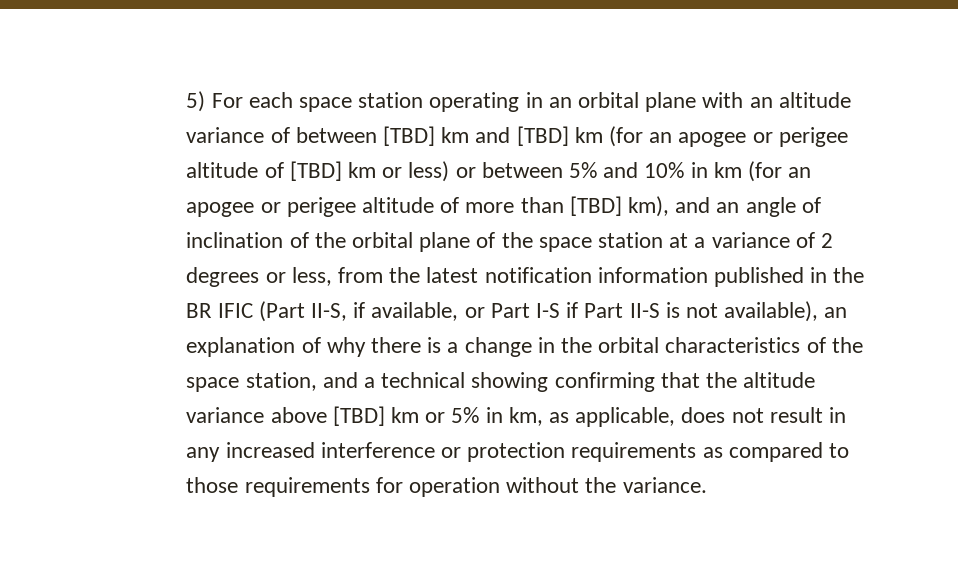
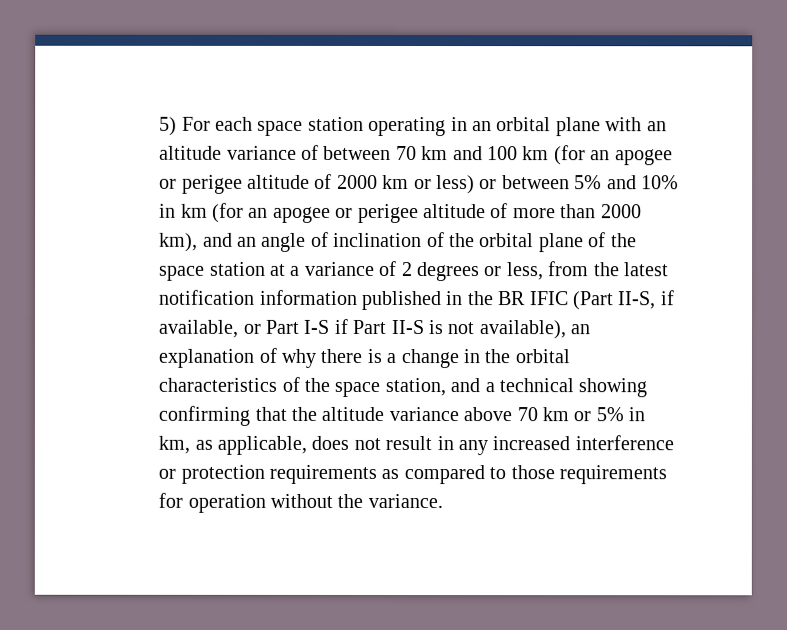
[382,126,435,146] [TBD] -> [395,146,417,161] 70
[516,126,848,147] [186,161,342,181] [TBD] km (for an apogee or perigee altitude of [TBD] -> [486,145,673,166] [159,173,378,194] 100 km (for an apogee or perigee altitude of 2000
[569,196,622,216] [TBD] -> [600,204,642,219] 2000
[332,406,385,426] [TBD] -> [516,407,538,422] 70

